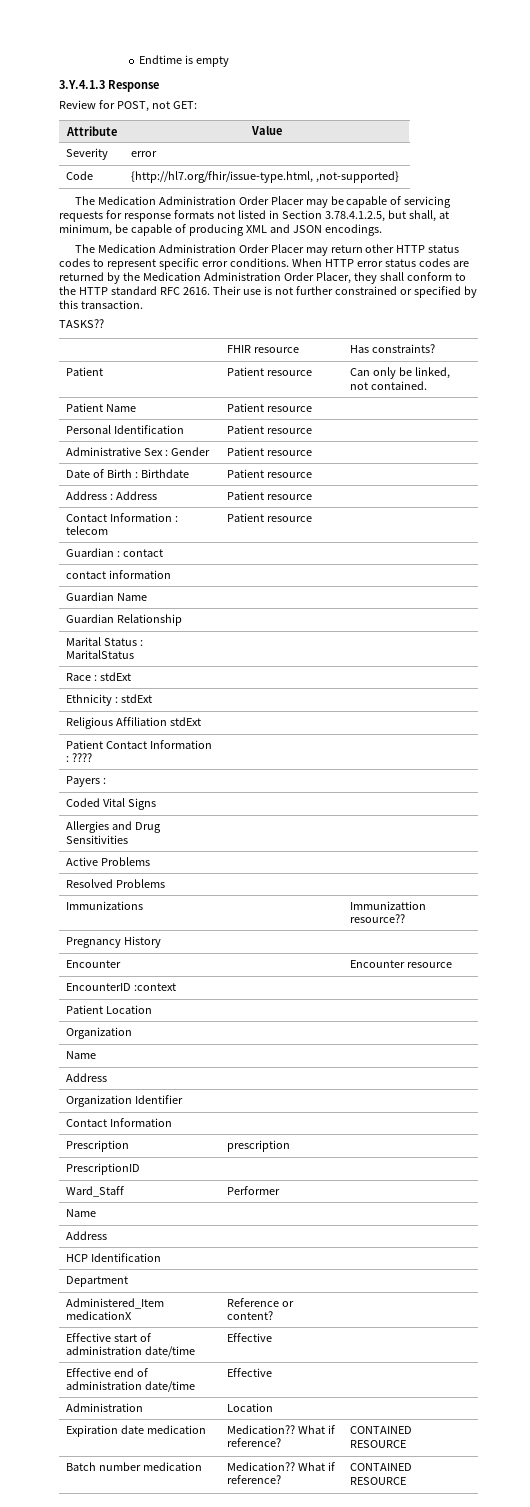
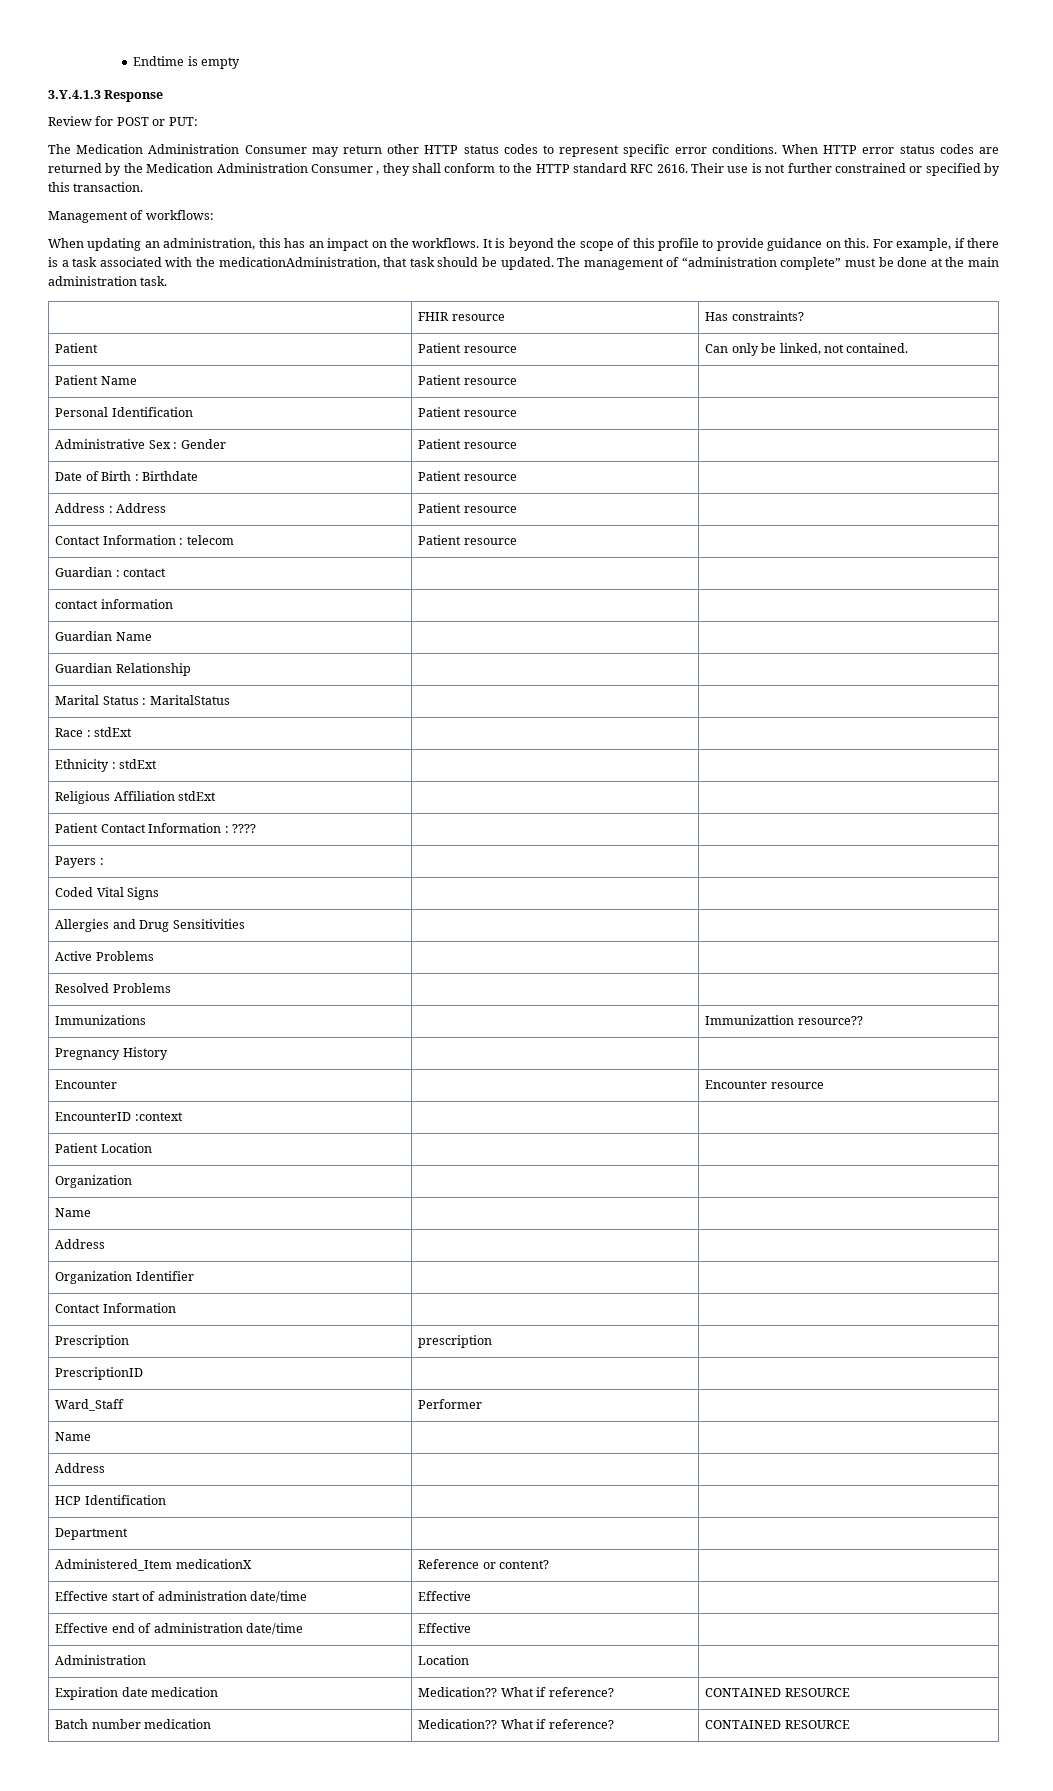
[116,101,197,112] [66,126,117,136] [251,126,282,135] [66,148,109,160] [131,151,158,157] [66,171,94,180] [131,171,400,183] [74,196,452,208] [59,210,449,222] [59,224,382,236] [74,244,304,253] POST, not GET: // Attribute | Value // Severity | error // Code | {http://hl7.org/fhir/issue-type.html, ,not-supported} // The Medication Administration Order Placer may be capable of servicing requests for response formats not listed in Section 3.78.4.1.2.5, but shall, at minimum, be capable of producing XML and JSON encodings. // The Medication Administration Order Placer -> [116,117,198,126] [48,144,307,154] POST or PUT: // The Medication Administration Consumer
[283,272,351,284] Order Placer, -> [310,164,380,175] Consumer ,
[59,319,104,328] TASKS?? -> [48,210,214,223] [48,238,1000,251] [48,257,1000,270] [48,276,168,286] Management of workflows: // When updating an administration, this has an impact on the workflows. It is beyond the scope of this profile to provide guidance on this. For example, if there is a task associated with the medicationAdministration, that task should be updated. The management of “administration complete” must be done at the main administration task.

